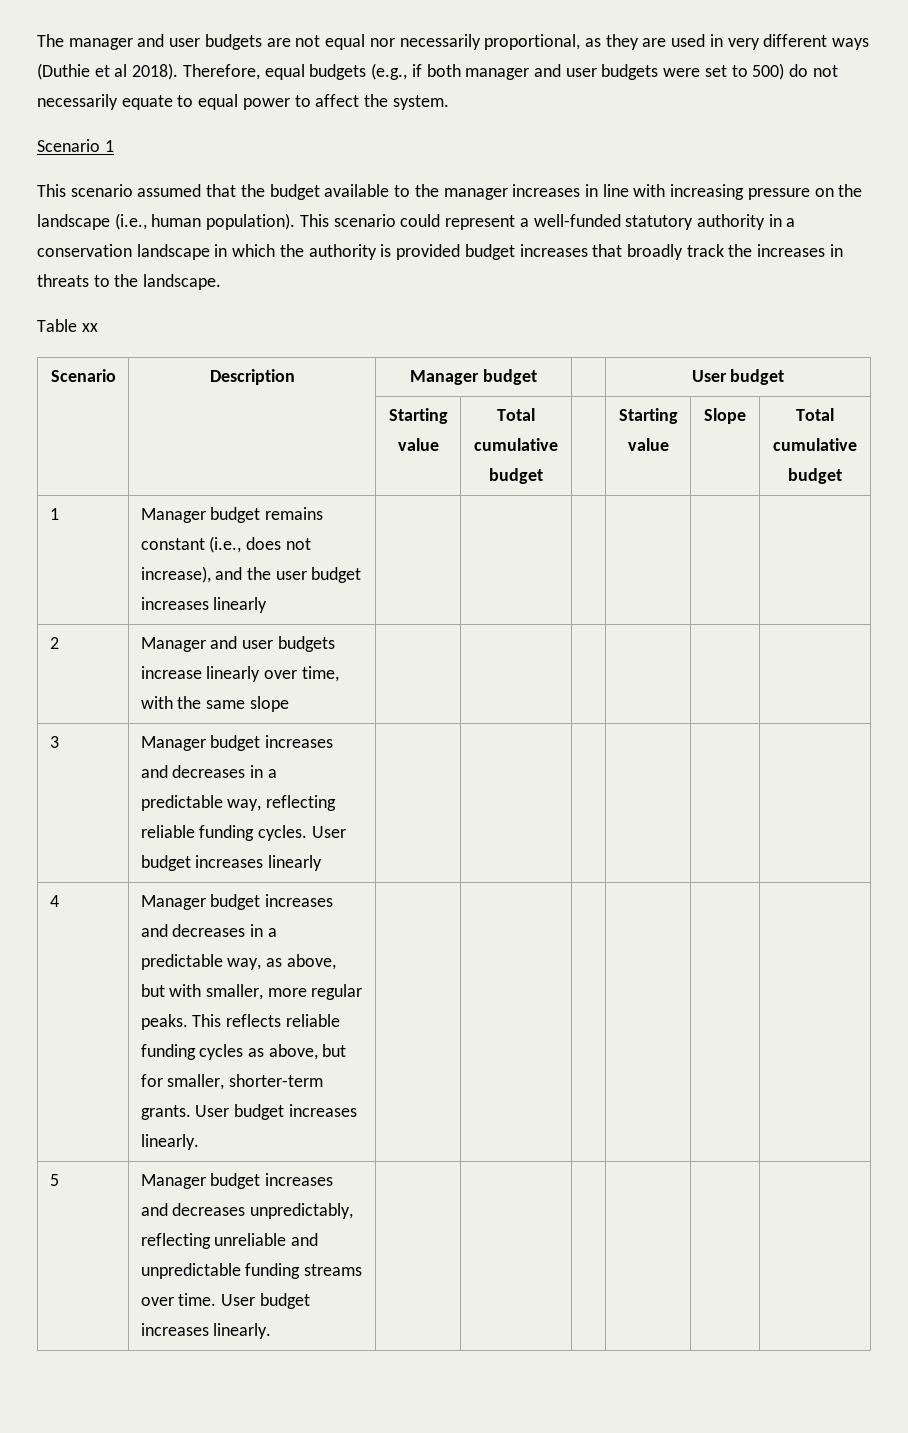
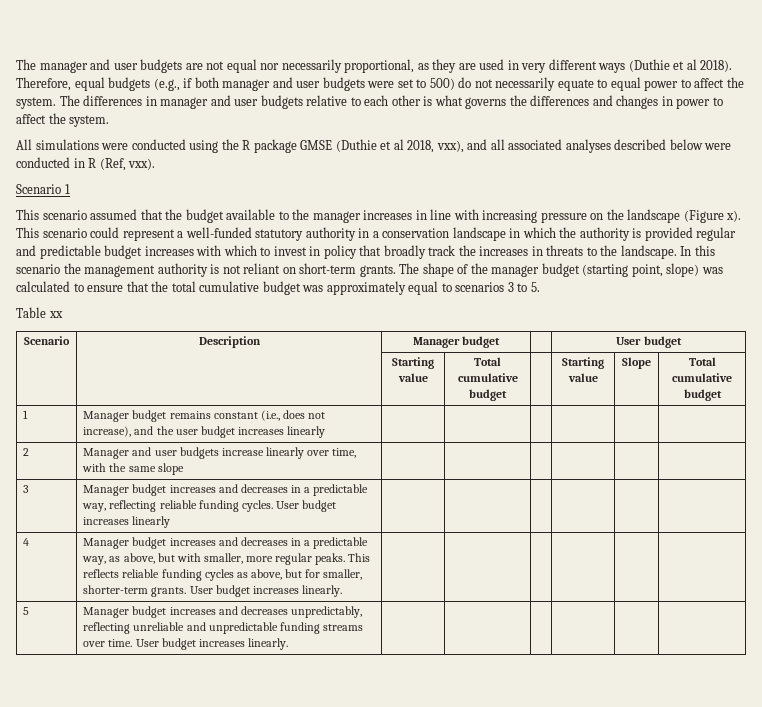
(449, 102) none -> [59,95,723,109] [16,113,110,127] [16,139,732,153] [16,157,156,171] The differences in manager and user budgets relative to each other is what governs the differences and changes in power to affect the system. // All simulations were conducted using the R package GMSE (Duthie et al 2018, vxx), and all associated analyses described below were conducted in R (Ref, vxx).
[114,213,296,230] (i.e., human population). -> [683,210,742,223] (Figure x).
[464,244,588,260] budget increases -> [696,227,737,241] [16,245,357,259] regular and predictable budget increases with which to invest in policy
(222, 282) none -> [680,245,715,256] [16,263,723,277] [16,281,540,295] In this scenario the management authority is not reliant on short-term grants. The shape of the manager budget (starting point, slope) was calculated to ensure that the total cumulative budget was approximately equal to scenarios 3 to 5.

